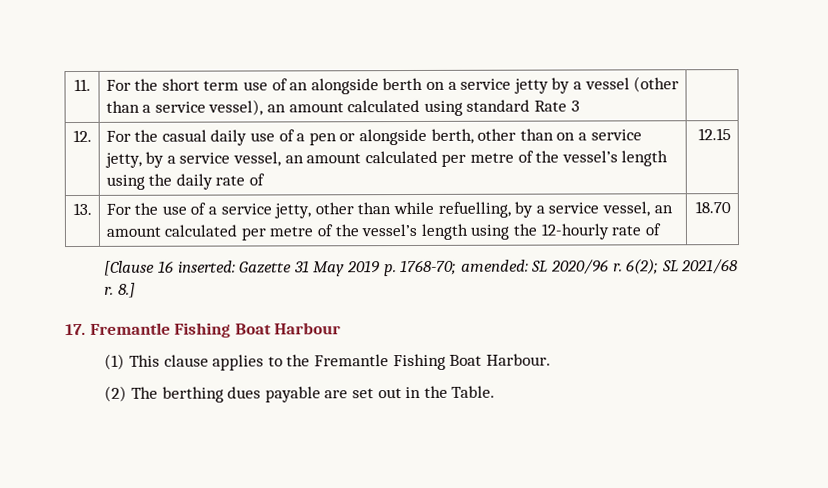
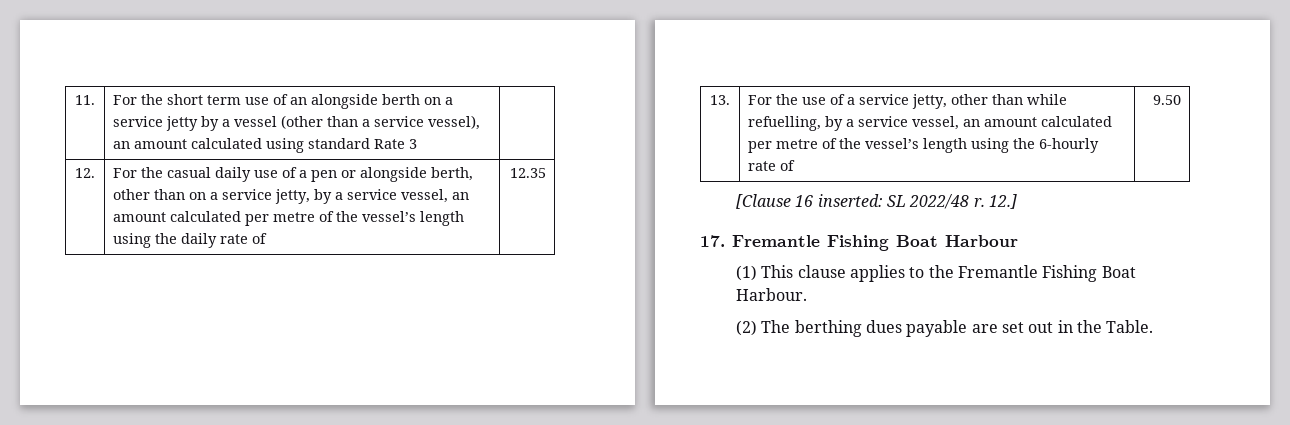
[698,128,732,141] 12.15 -> [509,168,546,178] 12.35
[540,223,661,240] [695,201,732,214] 12-hourly rate of | 18.70 -> [1039,138,1100,153] [748,160,796,171] [1152,95,1181,105] 6-hourly rate of | 9.50
[239,258,739,277] [104,282,137,298] Gazette 31 May 2019 p. 1768-70; amended: SL 2020/96 r. 6(2); SL 2021/68 r. 8.] -> [887,194,1018,209] SL 2022/48 r. 12.]

